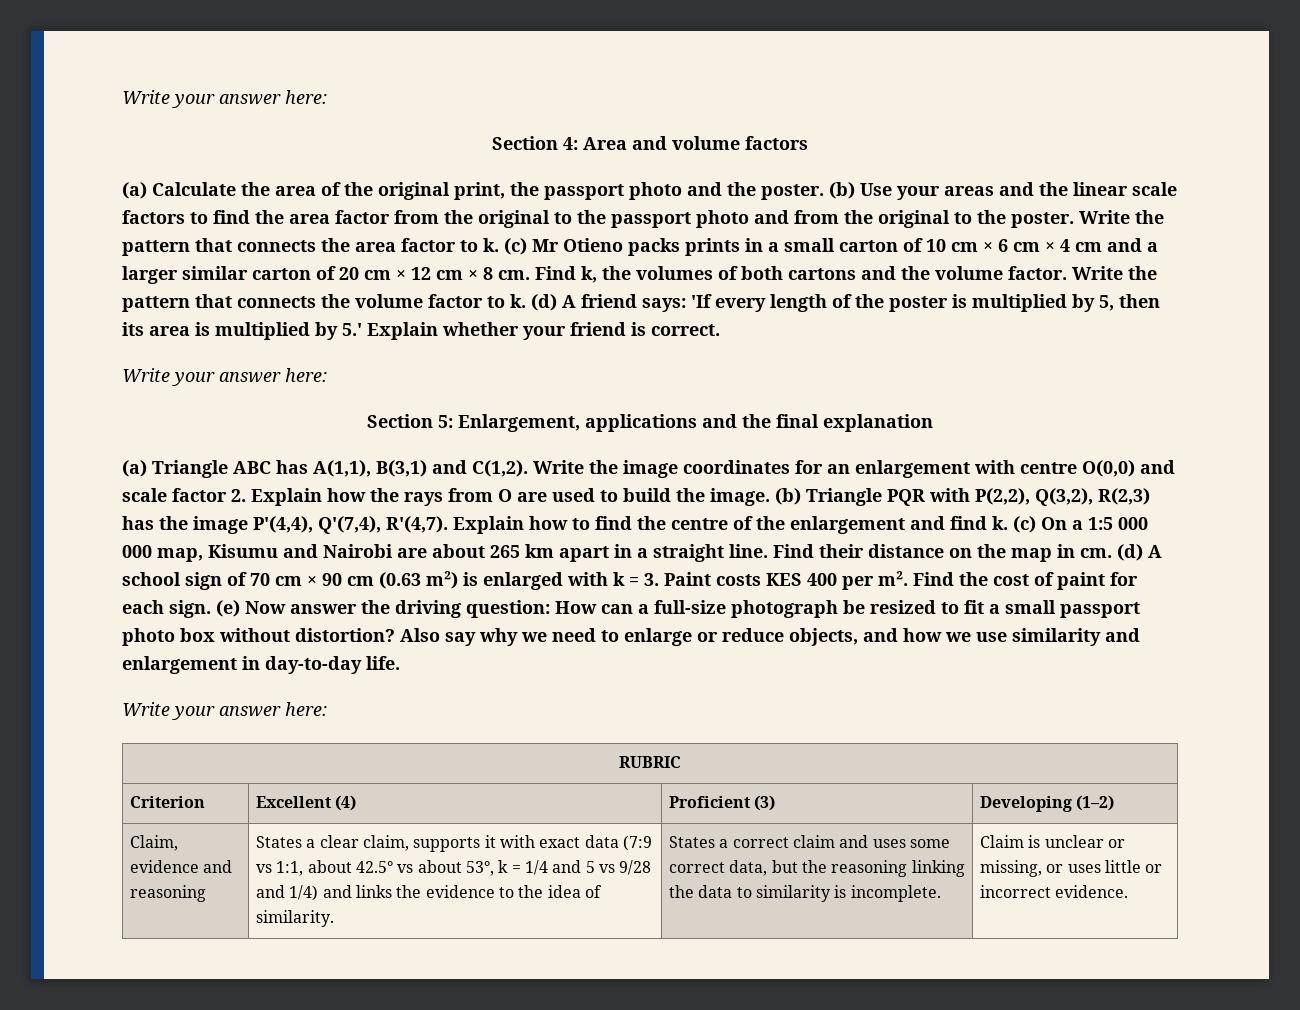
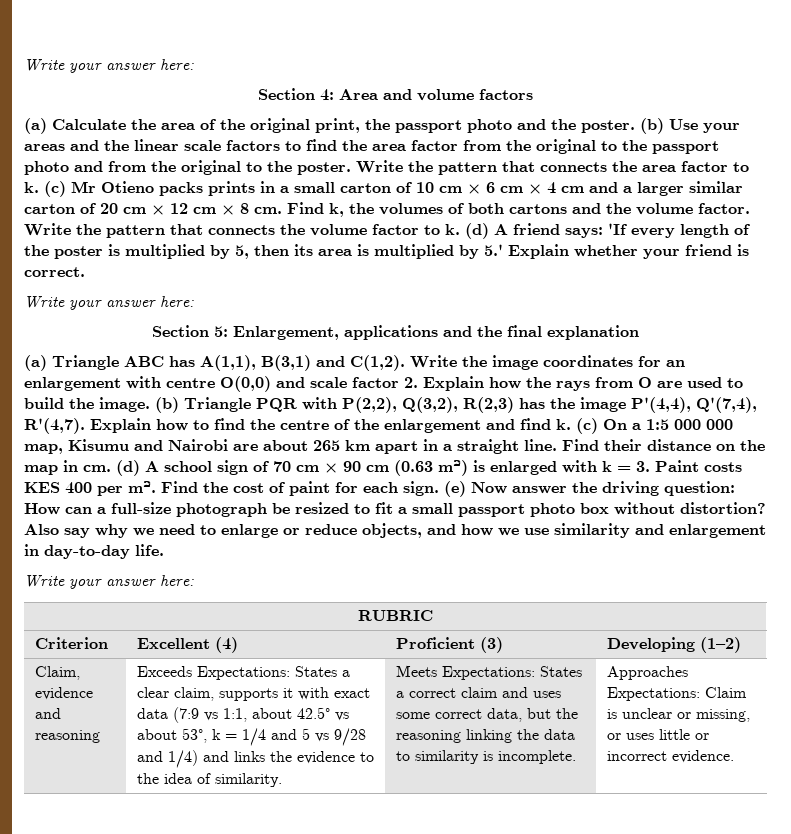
(207, 893) none -> [136,666,290,680] Exceeds Expectations:
(335, 918) none -> [395,665,535,680] Meets Expectations:
(941, 893) none -> [606,666,688,680] [606,687,700,701] Approaches Expectations:

